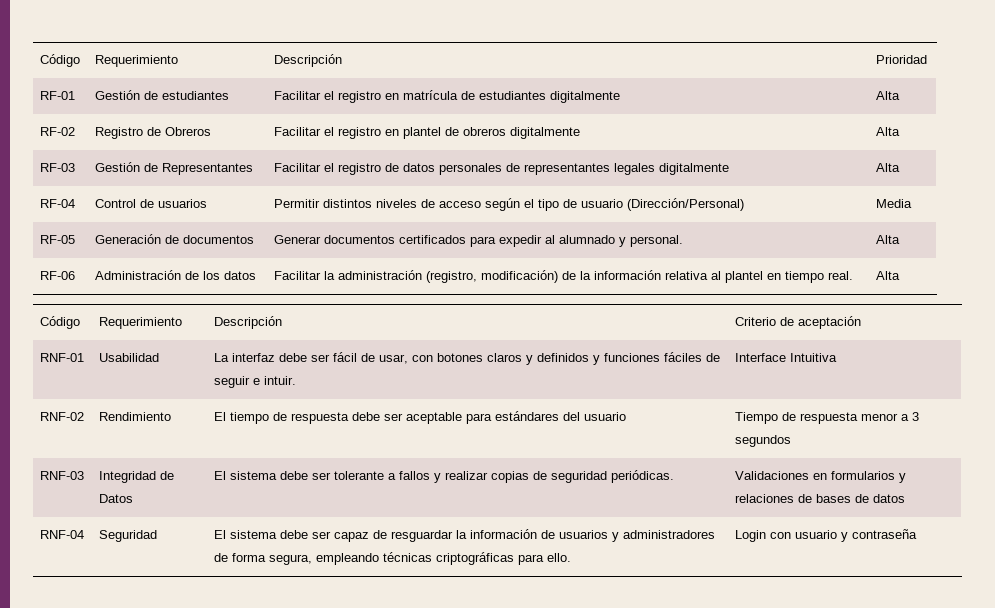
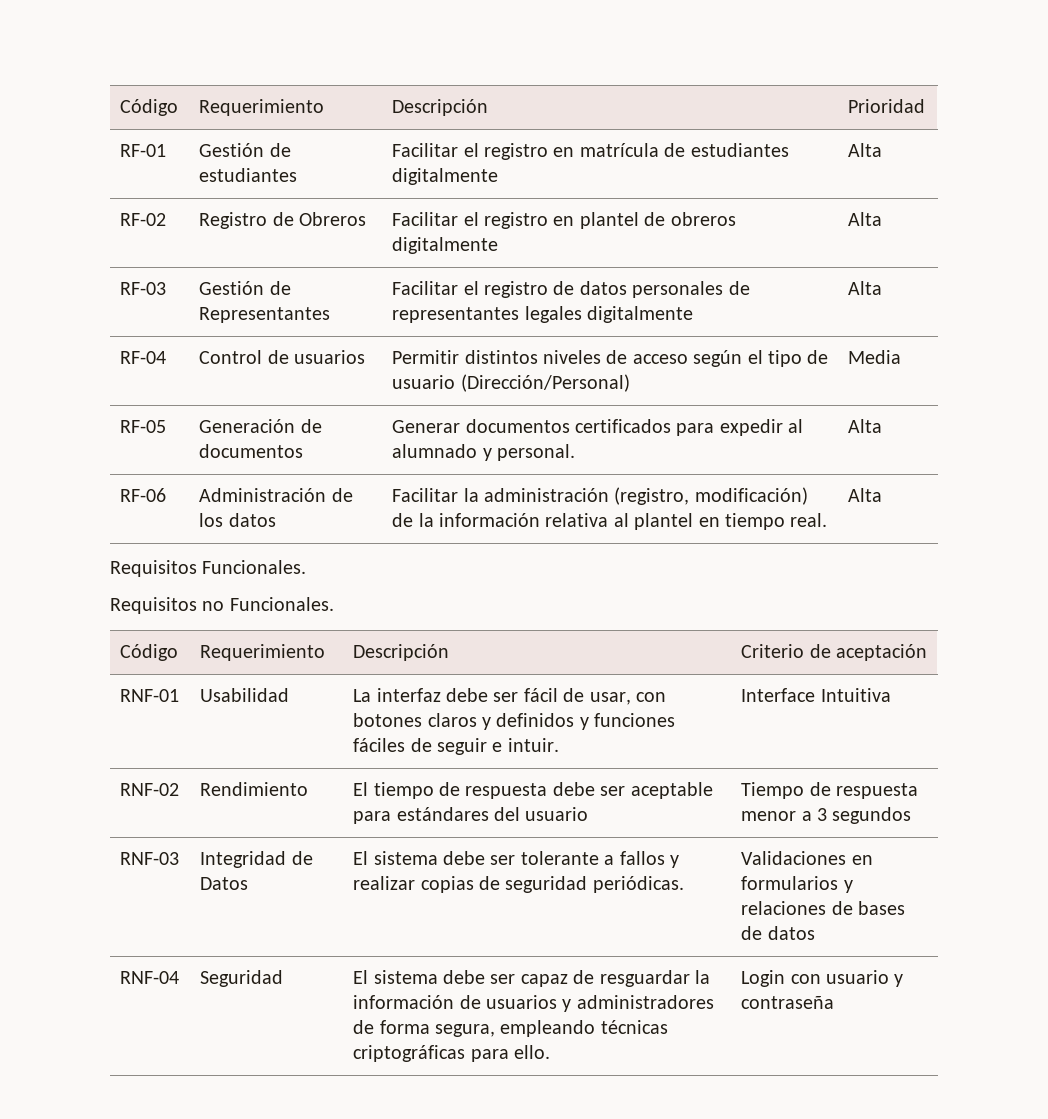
(901, 275) none -> [110,560,307,577] [110,597,334,614] // Requisitos Funcionales. // Requisitos no Funcionales.

